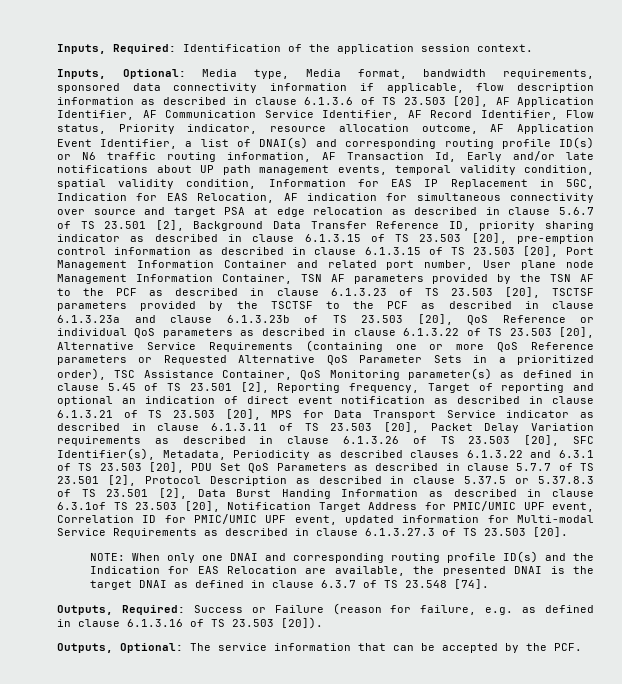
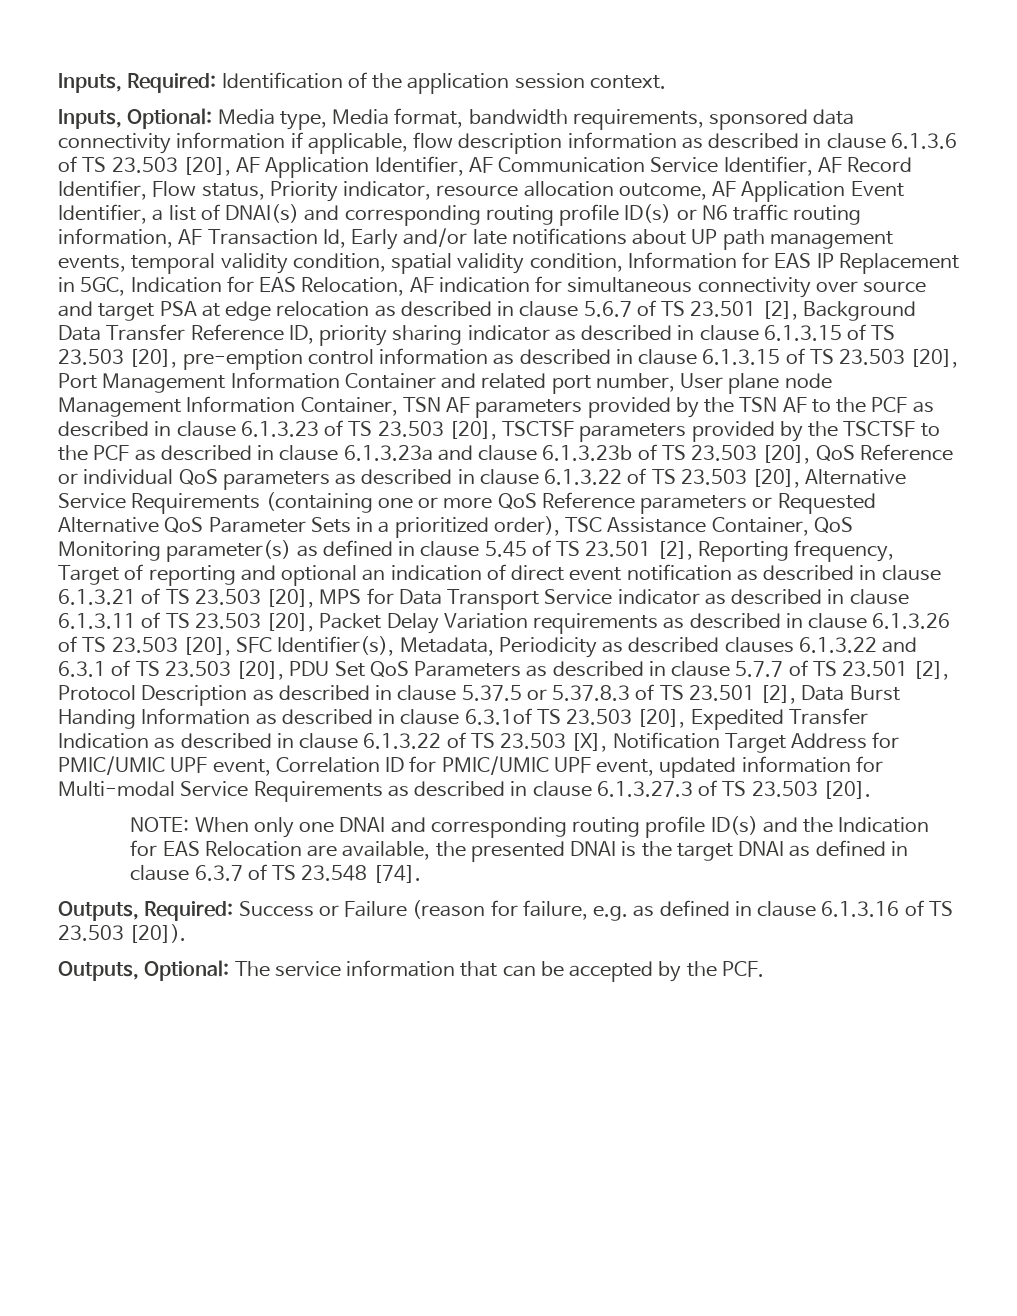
(220, 506) none -> [690,708,868,730] [58,732,608,752] Expedited Transfer Indication as described in clause 6.1.3.22 of TS 23.503 [X],

